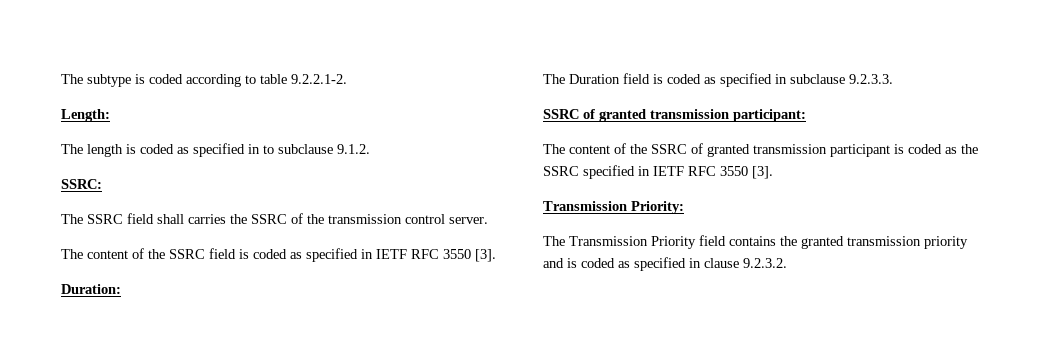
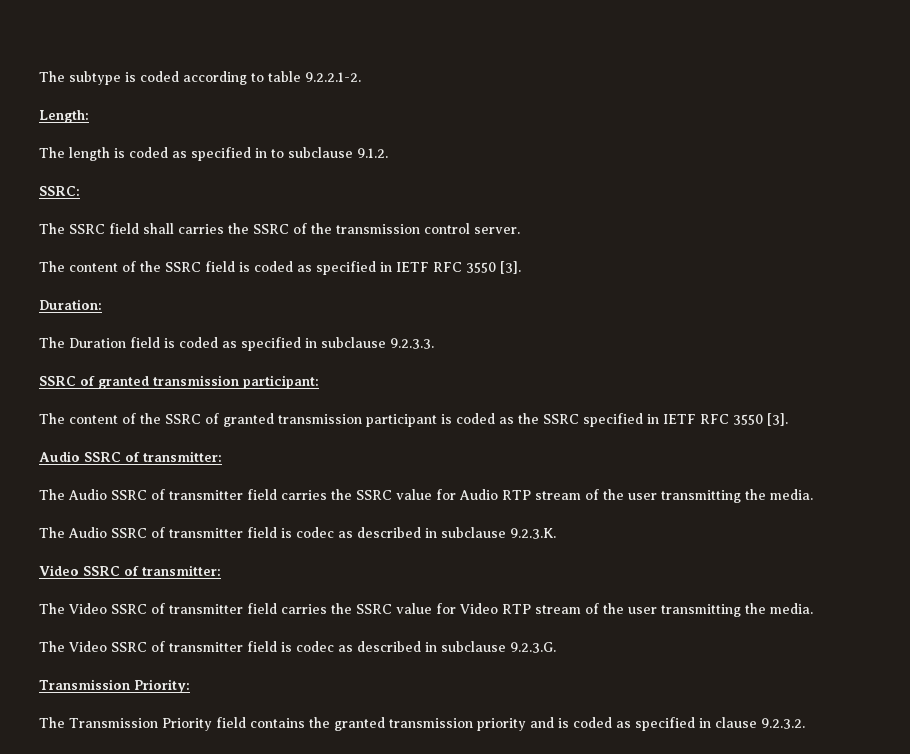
(773, 172) none -> [39,451,222,462] [39,489,813,503] [39,527,556,539] [39,565,221,576] [39,603,813,617] [39,641,556,653] // Audio SSRC of transmitter: // The Audio SSRC of transmitter field carries the SSRC value for Audio RTP stream of the user transmitting the media. // The Audio SSRC of transmitter field is codec as described in subclause 9.2.3.K. // Video SSRC of transmitter: // The Video SSRC of transmitter field carries the SSRC value for Video RTP stream of the user transmitting the media. // The Video SSRC of transmitter field is codec as described in subclause 9.2.3.G.

